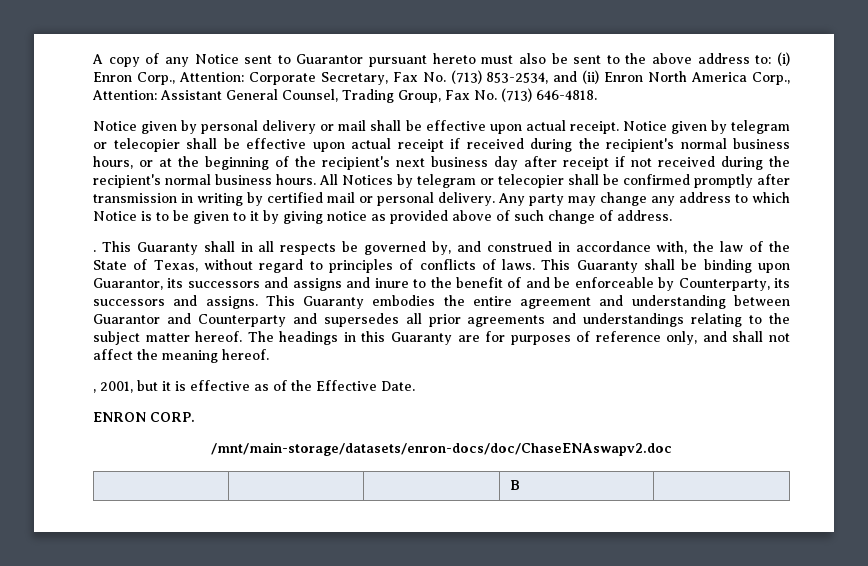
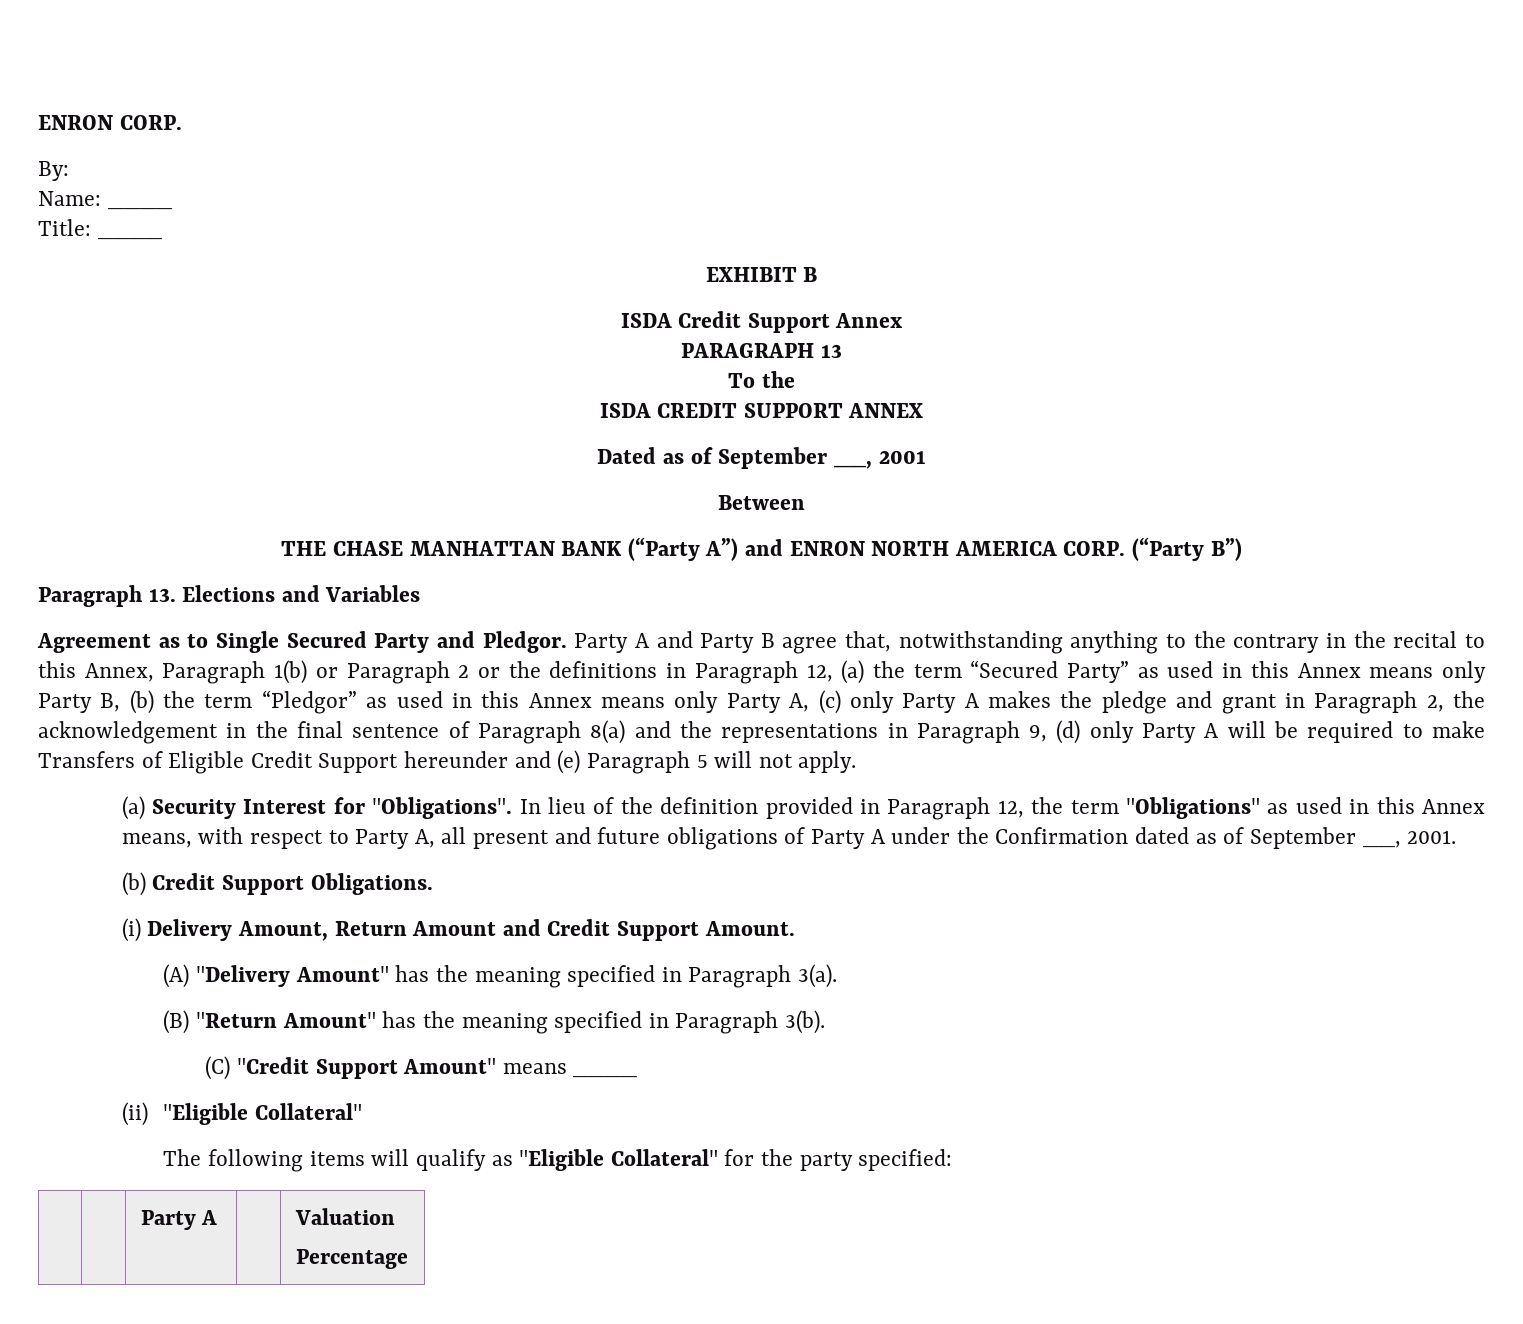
[92,52,791,67] [93,70,791,85] [92,88,597,103] [93,120,790,134] [93,138,790,152] [93,156,790,170] [93,174,790,188] [93,192,790,206] [93,210,672,224] [93,241,791,255] [93,259,790,273] [93,277,790,291] [93,295,790,309] [93,313,790,327] [93,331,790,345] [93,349,269,363] [93,380,415,393] [93,412,195,422] [211,442,672,456] [509,480,520,490] A copy of any Notice sent to Guarantor pursuant hereto must also be sent to the above address to: (i) Enron Corp., Attention: Corporate Secretary, Fax No. (713) 853-2534, and (ii) Enron North America Corp., Attention: Assistant General Counsel, Trading Group, Fax No. (713) 646-4818. // Notice given by personal delivery or mail shall be effective upon actual receipt. Notice given by telegram or telecopier shall be effective upon actual receipt if received during the recipient's normal business hours, or at the beginning of the recipient's next business day after receipt if not received during the recipient's normal business hours. All Notices by telegram or telecopier shall be confirmed promptly after transmission in writing by certified mail or personal delivery. Any party may change any address to which Notice is to be given to it by giving notice as provided above of such change of address. // . This Guaranty shall in all respects be governed by, and construed in accordance with, the law of the State of Texas, without regard to principles of conflicts of laws. This Guaranty shall be binding upon Guarantor, its successors and assigns and inure to the benefit of and be enforceable by Counterparty, its successors and assigns. This Guaranty embodies the entire agreement and understanding between Guarantor and Counterparty and supersedes all prior agreements and understandings relating to the subject matter hereof. The headings in this Guaranty are for purposes of reference only, and shall not affect the meaning hereof. // , 2001, but it is effective as of the Effective Date. // ENRON CORP. // /mnt/main-storage/datasets/enron-docs/doc/ChaseENAswapv2.doc // | | | B | -> [38,115,182,130] [38,161,69,181] [38,191,101,206] [107,206,172,210] [38,219,91,236] [97,236,162,240] [705,267,818,282] [620,311,903,333] [681,343,842,358] [728,371,795,388] [599,403,924,418] [597,447,926,469] [718,495,805,510] [281,537,1242,561] [38,585,421,607] [37,631,1486,654] [38,660,1486,684] [38,690,1485,714] [38,720,1485,744] [38,750,857,774] [121,796,1485,820] [121,827,1457,850] [121,872,433,896] [121,918,795,942] [163,964,838,988] [163,1010,826,1034] [205,1056,567,1080] [573,1074,638,1078] [121,1102,363,1126] [163,1149,953,1172] [140,1210,218,1230] [294,1208,395,1225] [295,1249,408,1269] ENRON CORP. // By: // Name: ____ // Title: ____ // EXHIBIT B // ISDA Credit Support Annex // PARAGRAPH 13 // To the // ISDA CREDIT SUPPORT ANNEX // Dated as of September __, 2001 // Between // THE CHASE MANHATTAN BANK (“Party A”) and ENRON NORTH AMERICA CORP. (“Party B”) // Paragraph 13. Elections and Variables // Agreement as to Single Secured Party and Pledgor. Party A and Party B agree that, notwithstanding anything to the contrary in the recital to this Annex, Paragraph 1(b) or Paragraph 2 or the definitions in Paragraph 12, (a) the term “Secured Party” as used in this Annex means only Party B, (b) the term “Pledgor” as used in this Annex means only Party A, (c) only Party A makes the pledge and grant in Paragraph 2, the acknowledgement in the final sentence of Paragraph 8(a) and the representations in Paragraph 9, (d) only Party A will be required to make Transfers of Eligible Credit Support hereunder and (e) Paragraph 5 will not apply. // (a) Security Interest for "Obligations". In lieu of the definition provided in Paragraph 12, the term "Obligations" as used in this Annex means, with respect to Party A, all present and future obligations of Party A under the Confirmation dated as of September __, 2001. // (b) Credit Support Obligations. // (i) Delivery Amount, Return Amount and Credit Support Amount. // (A) "Delivery Amount" has the meaning specified in Paragraph 3(a). // (B) "Return Amount" has the meaning specified in Paragraph 3(b). // (C) "Credit Support Amount" means ____ // (ii) "Eligible Collateral" // The following items will qualify as "Eligible Collateral" for the party specified: // | | Party A | | Valuation // Percentage

